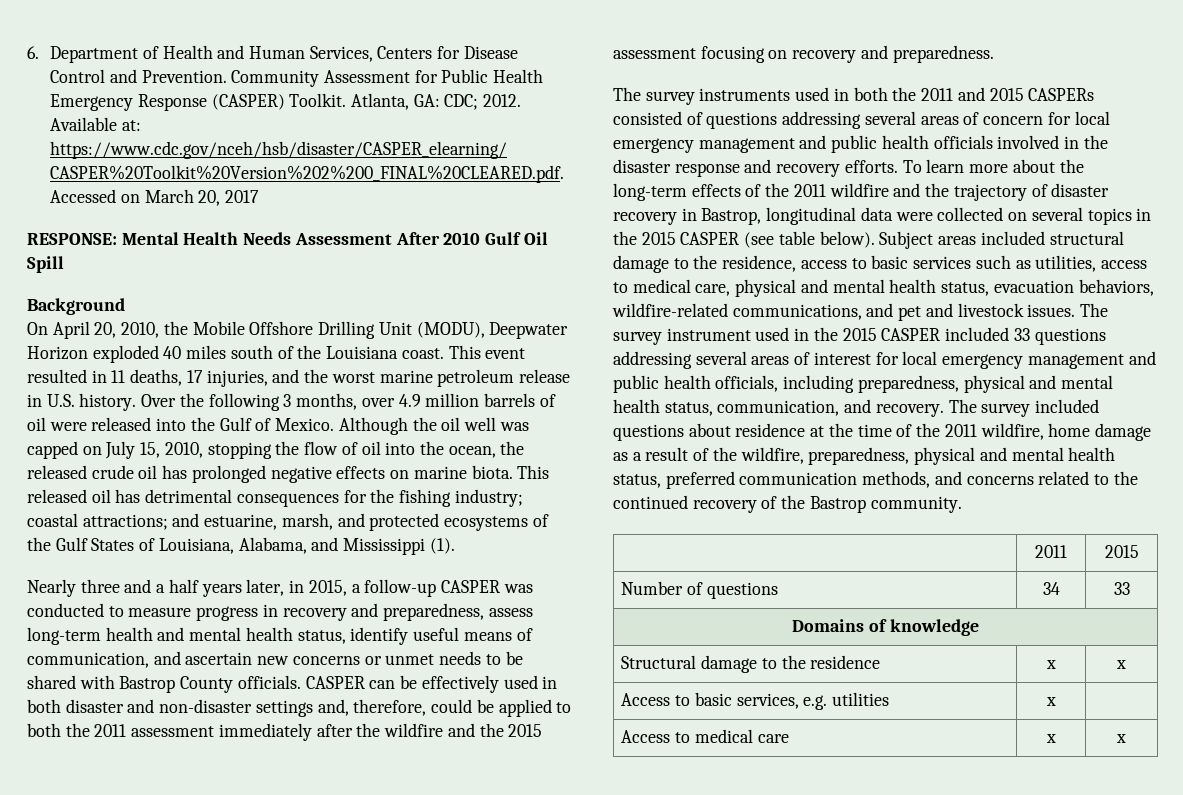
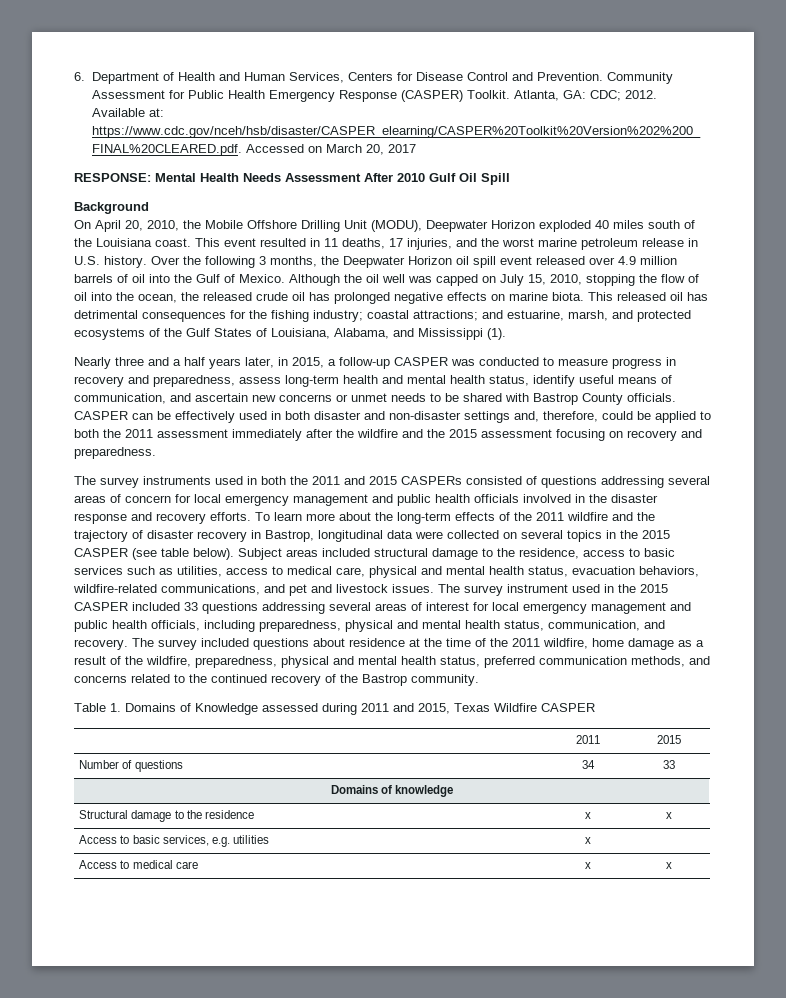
(358, 401) none -> [321,256,585,268] the Deepwater Horizon oil spill event released
[49,417,152,431] were released -> (145, 278) none
(962, 504) none -> [74,703,595,715] // Table 1. Domains of Knowledge assessed during 2011 and 2015, Texas Wildfire CASPER

